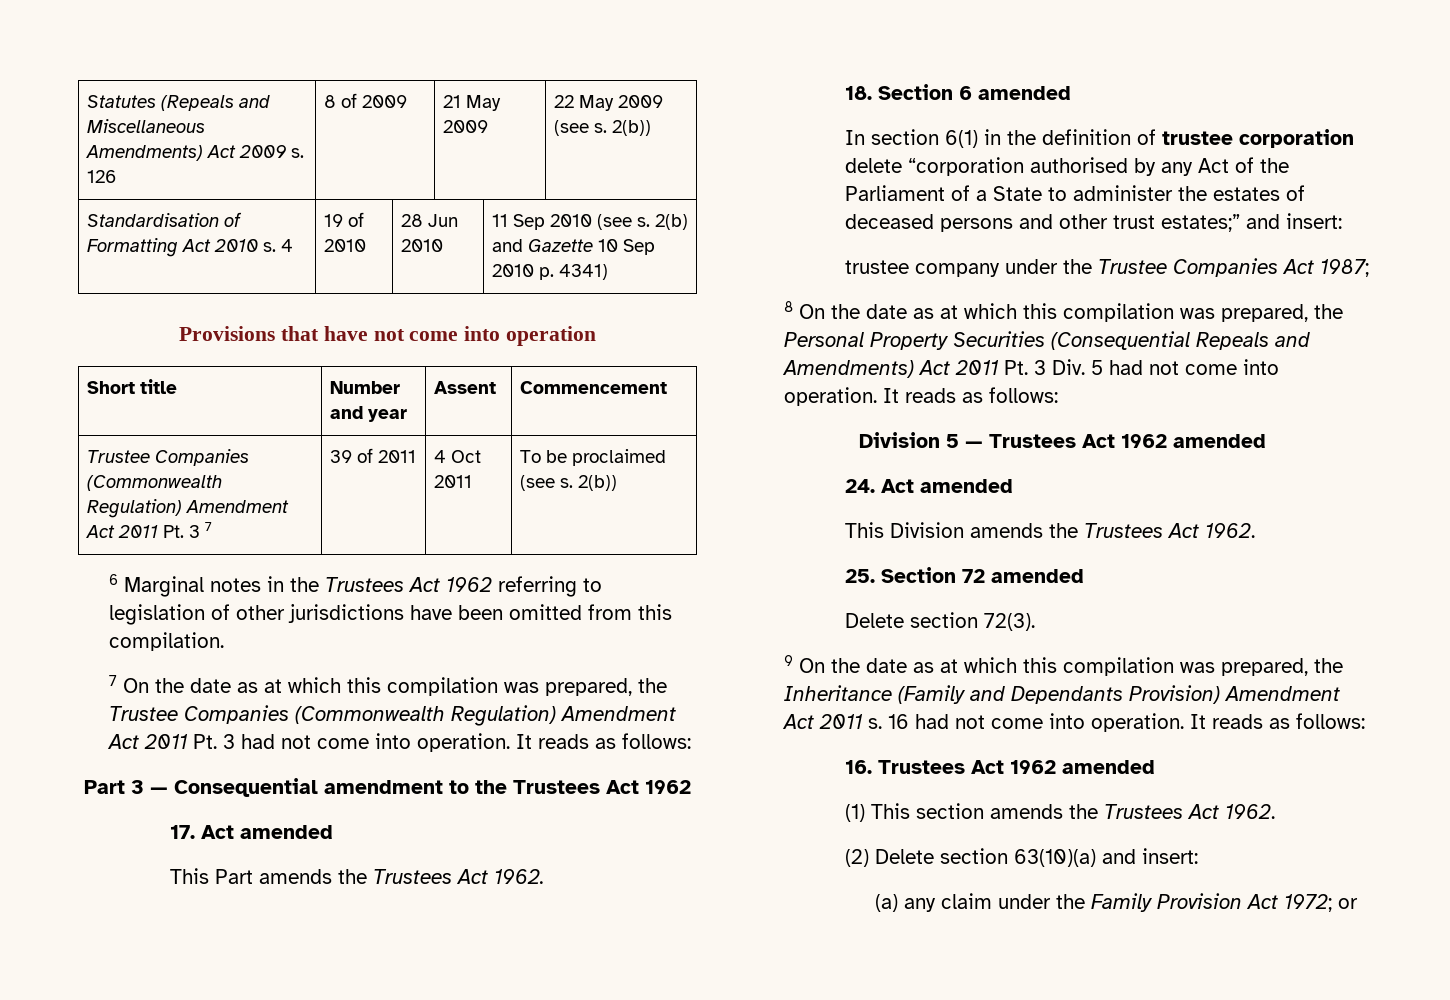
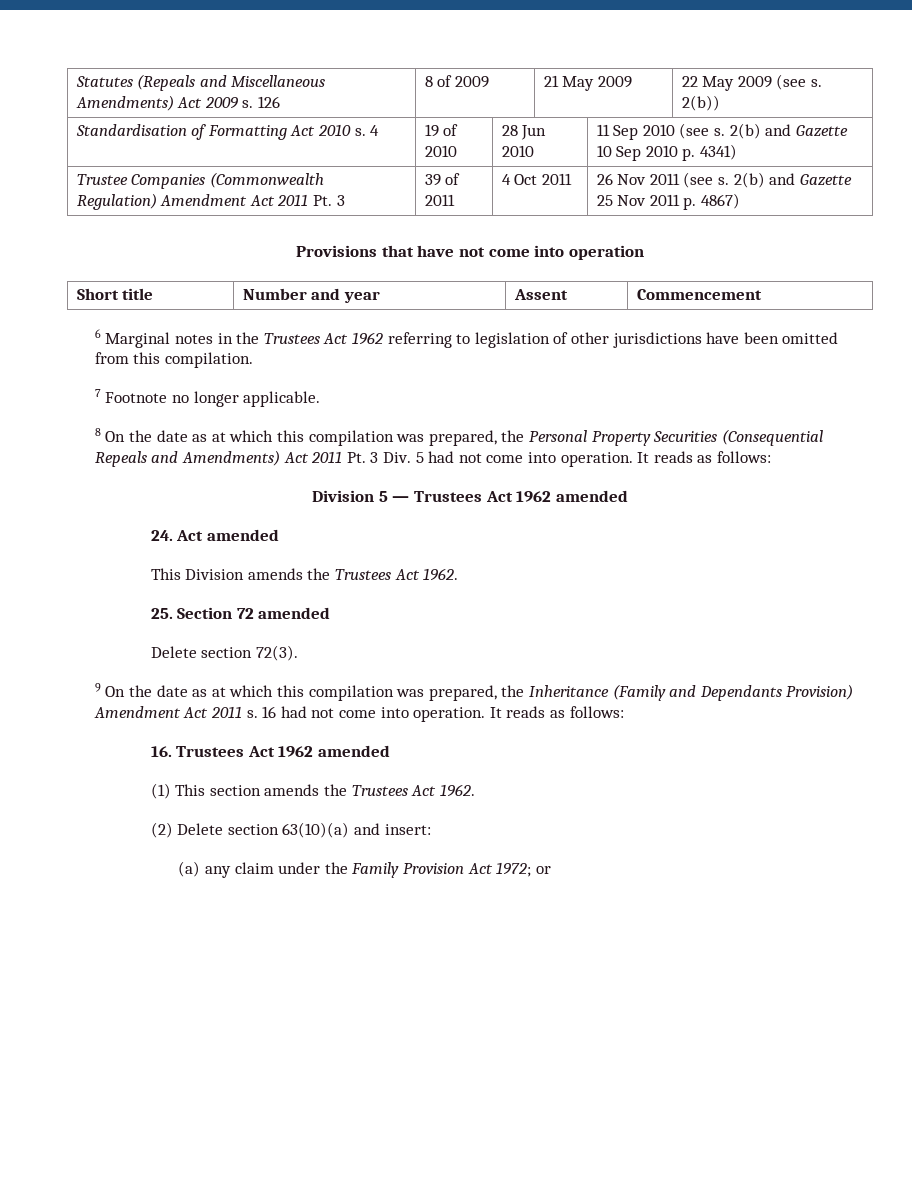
(608, 272) none -> [76,172,324,189] [76,193,345,210] [424,173,461,186] [424,194,455,206] [501,173,572,185] [596,172,852,188] [596,193,740,210] // Trustee Companies (Commonwealth Regulation) Amendment Act 2011 Pt. 3 | 39 of 2011 | 4 Oct 2011 | 26 Nov 2011 (see s. 2(b) and Gazette 25 Nov 2011 p. 4867)
[86,449,249,466] [86,475,222,491] [86,499,289,518] [85,522,212,538] [329,448,416,463] [433,450,481,463] [433,475,472,488] [519,449,666,466] [519,475,617,491] // Trustee Companies (Commonwealth Regulation) Amendment Act 2011 Pt. 3 7 | 39 of 2011 | 4 Oct 2011 | To be proclaimed (see s. 2(b)) -> (762, 294) none
[122,677,667,696] [108,705,676,726] [106,733,691,752] [84,778,691,797] [169,825,333,839] [169,868,544,884] [844,84,1071,100] [844,129,1354,148] [844,157,1289,176] [844,185,1305,201] [844,213,1342,232] [844,258,1369,277] On the date as at which this compilation was prepared, the Trustee Companies (Commonwealth Regulation) Amendment Act 2011 Pt. 3 had not come into operation. It reads as follows: // Part 3 — Consequential amendment to the Trustees Act 1962 // 17. Act amended // This Part amends the Trustees Act 1962. // 18. Section 6 amended // In section 6(1) in the definition of trustee corporation delete “corporation authorised by any Act of the Parliament of a State to administer the estates of deceased persons and other trust estates;” and insert: // trustee company under the Trustee Companies Act 1987; -> [105,391,321,407] Footnote no longer applicable.

